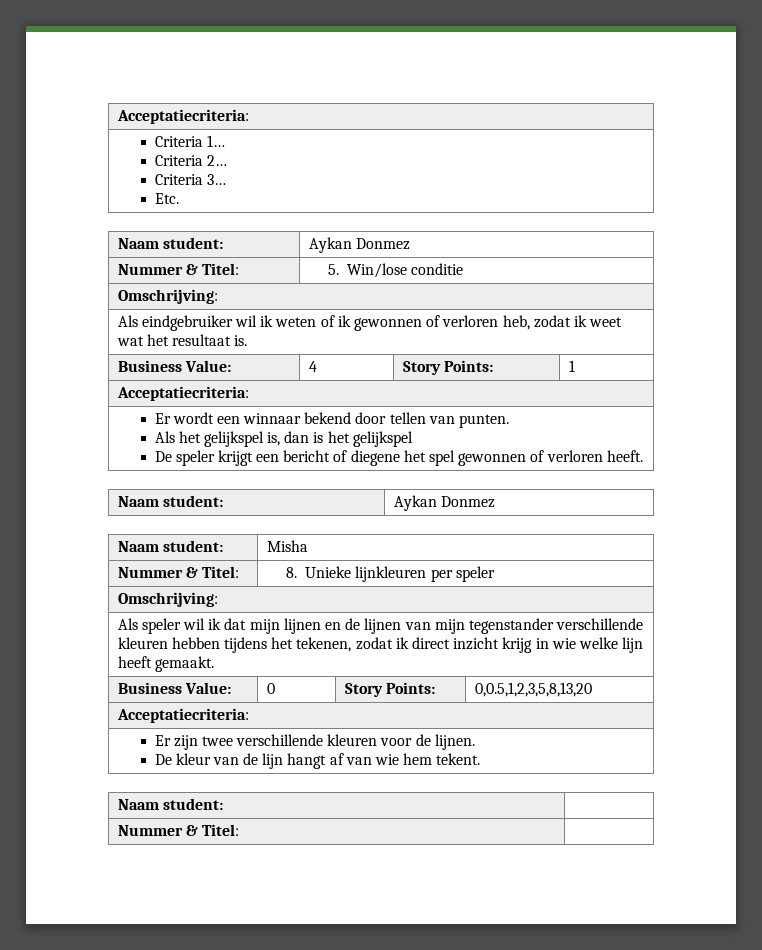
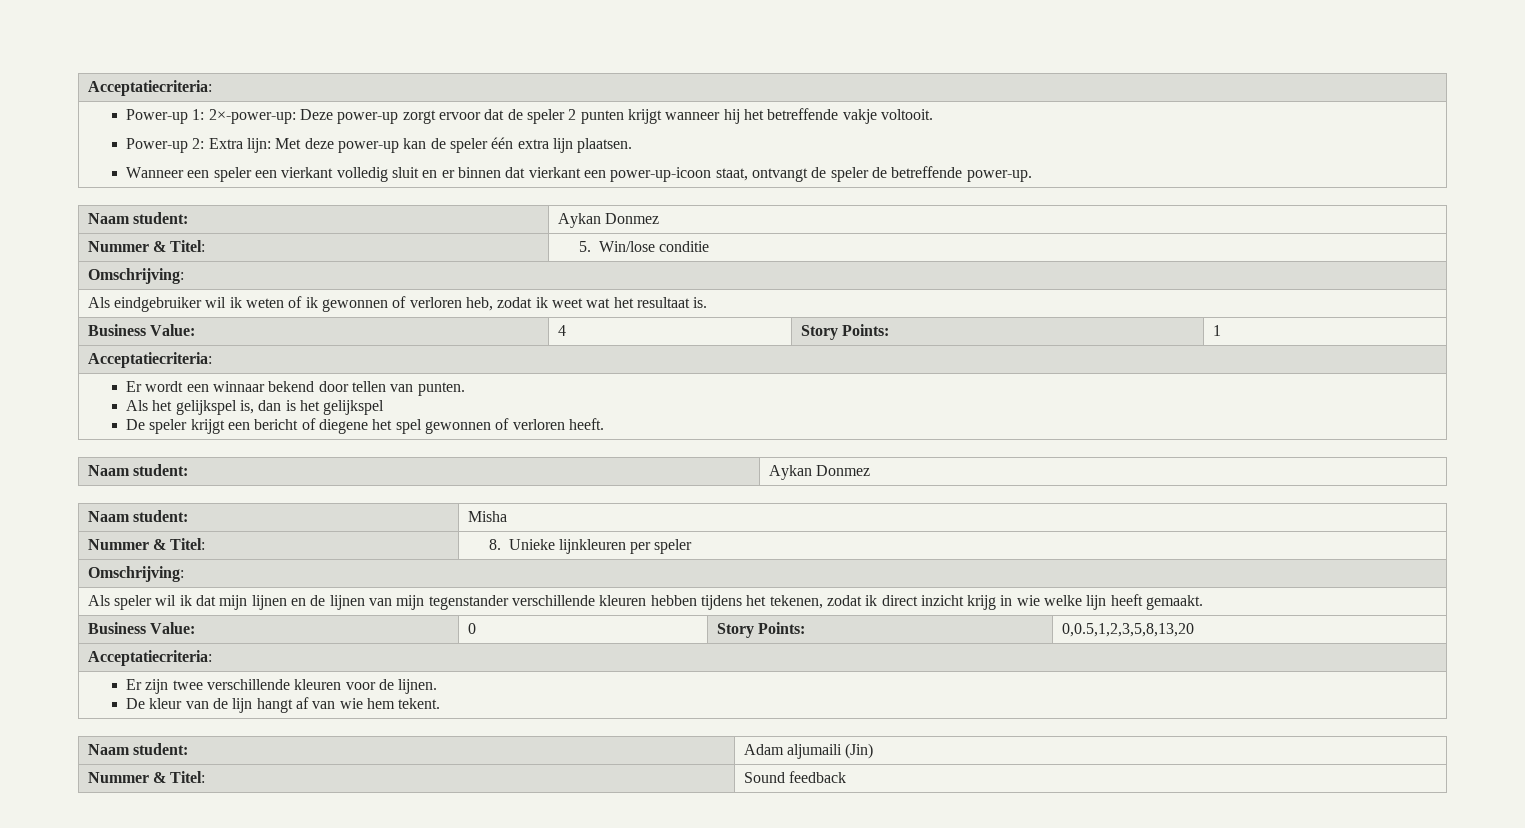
[116,109,249,124] [154,135,225,147] [154,155,227,166] [154,174,226,185] [154,193,179,204] Acceptatiecriteria: // Criteria 1… // Criteria 2… // Criteria 3… // Etc. -> [87,80,212,96] [126,108,933,124] [126,137,633,153] [126,166,1032,182] Acceptatiecriteria: // Power-up 1: 2×-power-up: Deze power-up zorgt ervoor dat de speler 2 punten krijgt wanneer hij het betreffende vakje voltooit. // Power-up 2: Extra lijn: Met deze power-up kan de speler één extra lijn plaatsen. // Wanneer een speler een vierkant volledig sluit en er binnen dat vierkant een power-up-icoon staat, ontvangt de speler de betreffende power-up.
[117,824,240,836] // Nummer & Titel: | -> [743,743,874,759] [87,771,206,783] [743,771,847,783] Adam aljumaili (Jin) // Nummer & Titel: | Sound feedback

